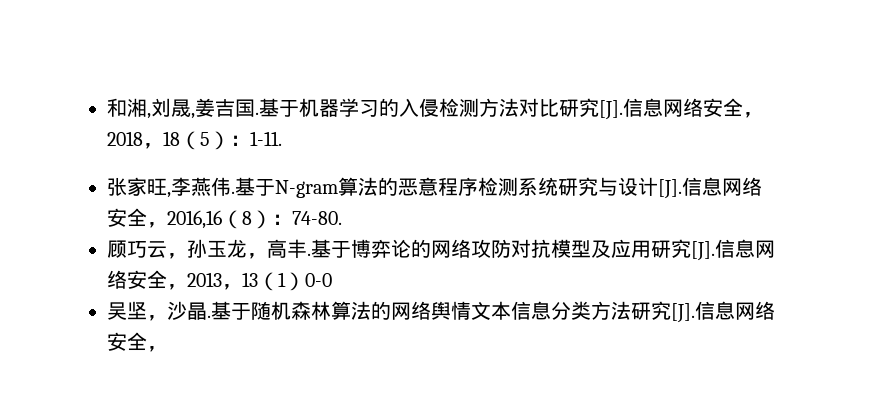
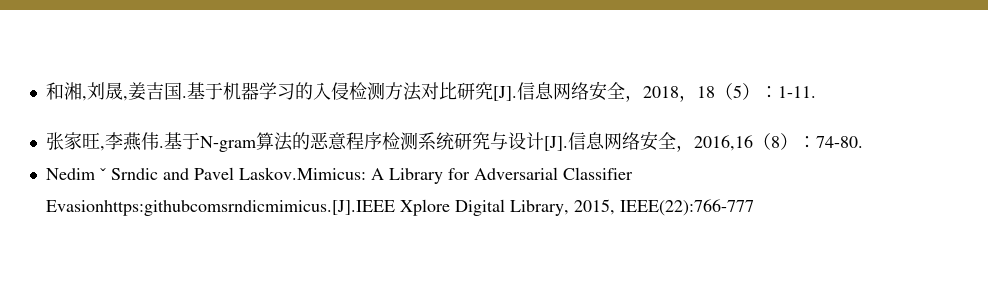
[107,239,775,261] [107,270,332,291] [107,301,775,323] [107,332,167,352] 顾巧云，孙玉龙，高丰.基于博弈论的网络攻防对抗模型及应用研究[J].信息网络安全，2013，13（1）0-0 // 吴坚，沙晶.基于随机森林算法的网络舆情文本信息分类方法研究[J].信息网络安全， -> [45,167,633,184] [45,199,754,216] Nedim ˇ Srndic and Pavel Laskov.Mimicus: A Library for Adversarial Classifier Evasionhttps:githubcomsrndicmimicus.[J].IEEE Xplore Digital Library, 2015, IEEE(22):766-777

